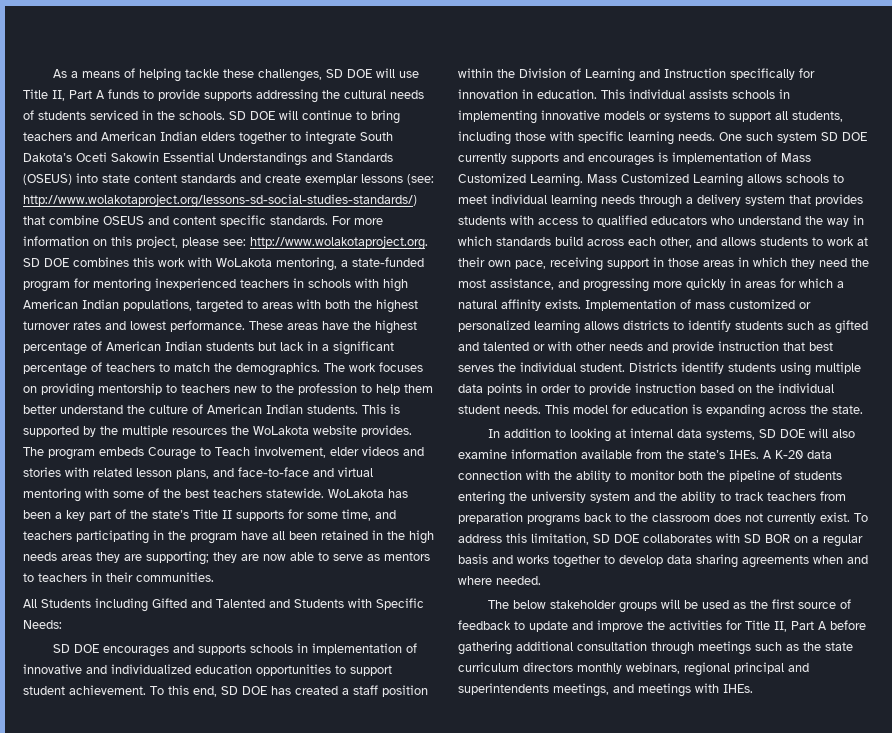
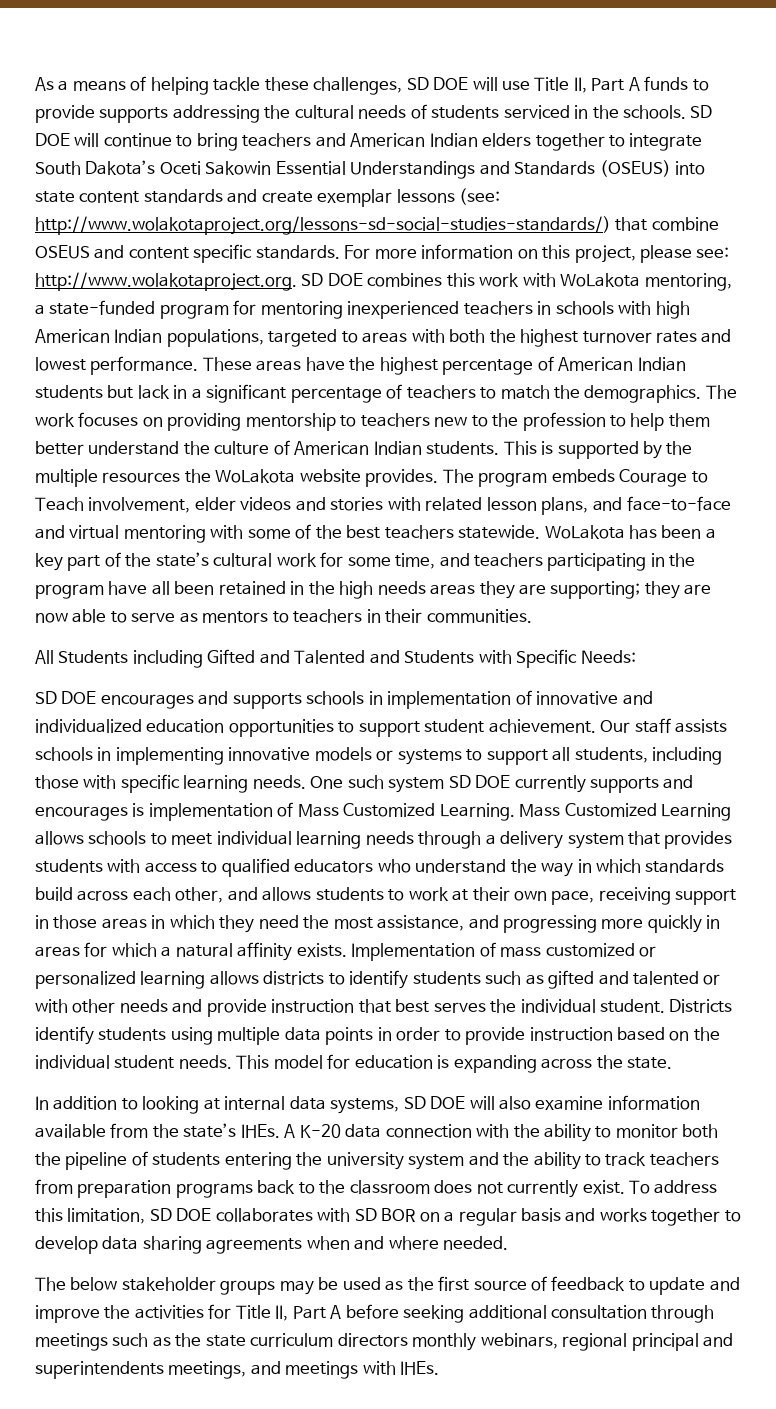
[193,509,284,521] Title II supports -> [213,553,317,567] cultural work
[150,685,428,697] [458,68,815,82] [458,89,685,99] To this end, SD DOE has created a staff position within the Division of Learning and Instruction specifically for innovation in education. This individual -> [600,718,671,733] Our staff
[661,599,681,609] will -> [279,1280,314,1295] may
[458,641,512,655] gathering -> [403,1305,465,1323] seeking

